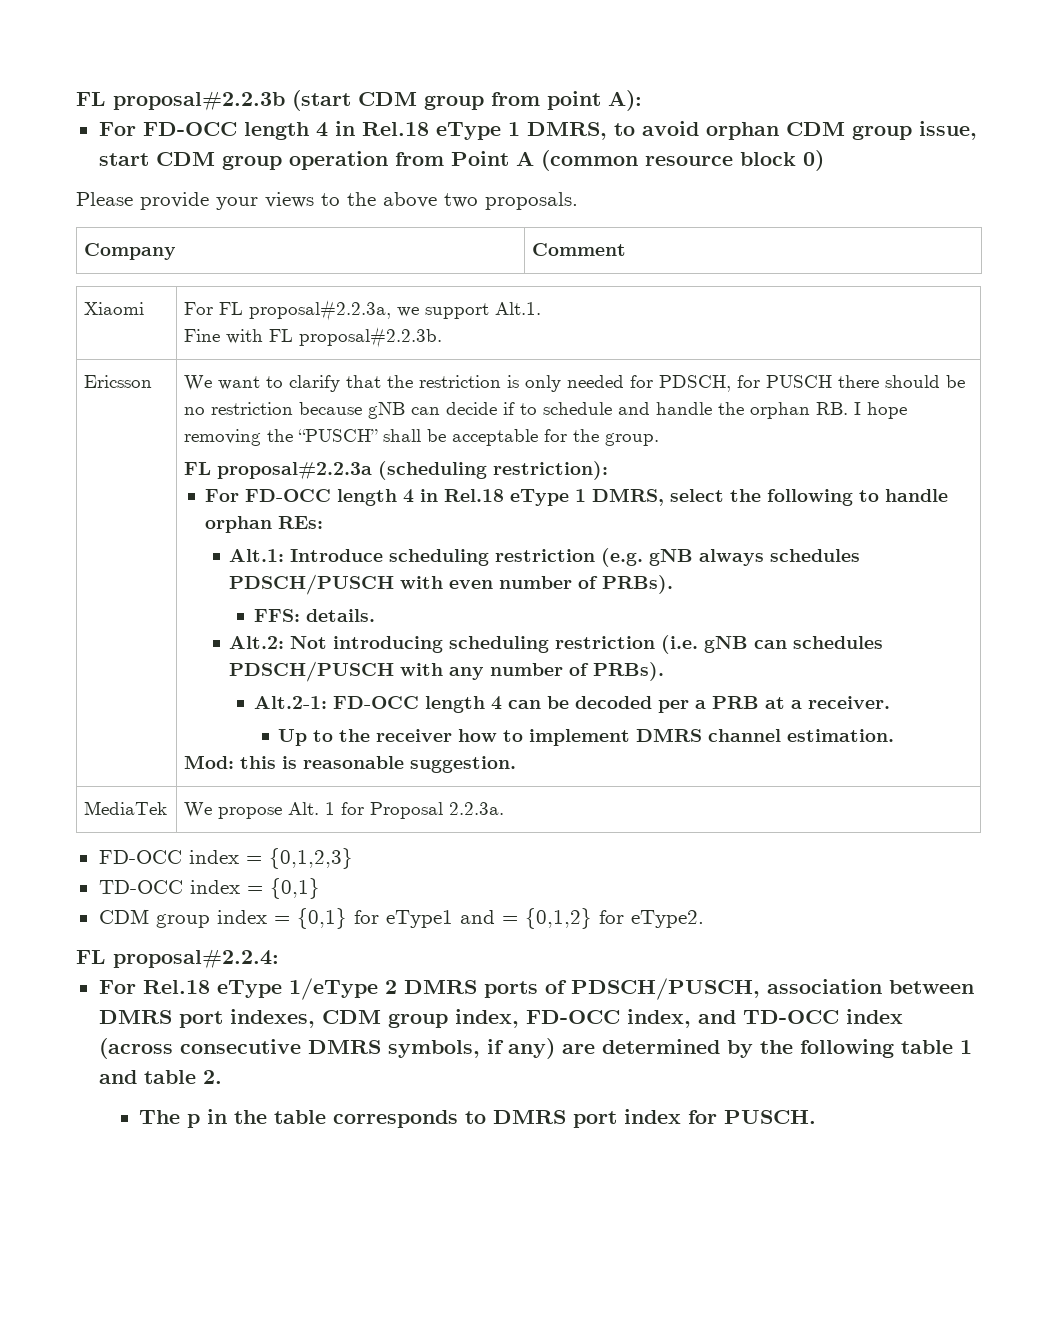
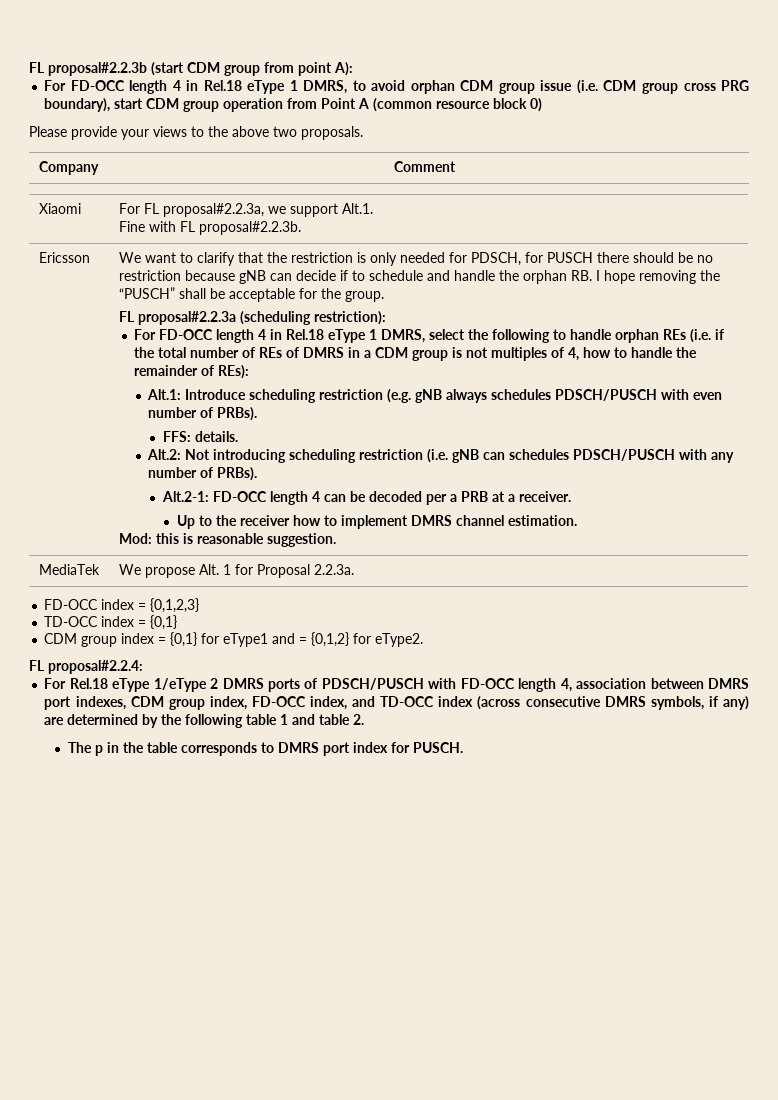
[918,121,977,140] issue, -> [540,80,750,94] [44,98,111,112] issue (i.e. CDM group cross PRG boundary),
[277,516,323,529] REs: -> [663,329,725,343] [134,347,698,361] [134,365,250,379] REs (i.e. if the total number of REs of DMRS in a CDM group is not multiples of 4, how to handle the remainder of REs):
[570,978,760,1000] PDSCH/PUSCH, -> [321,678,572,692] PDSCH/PUSCH with FD-OCC length 4,

